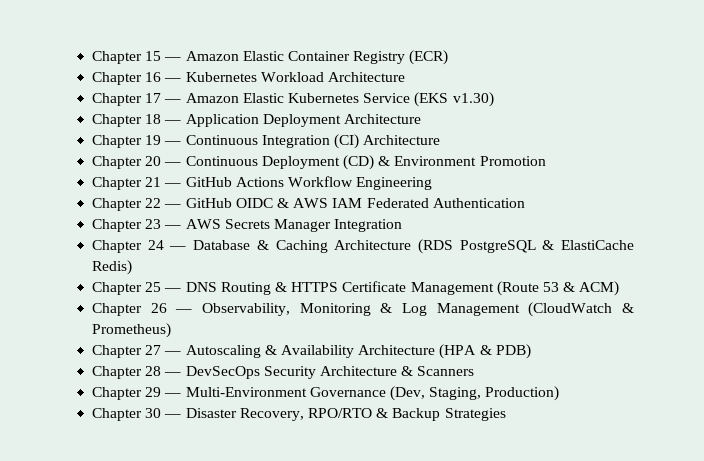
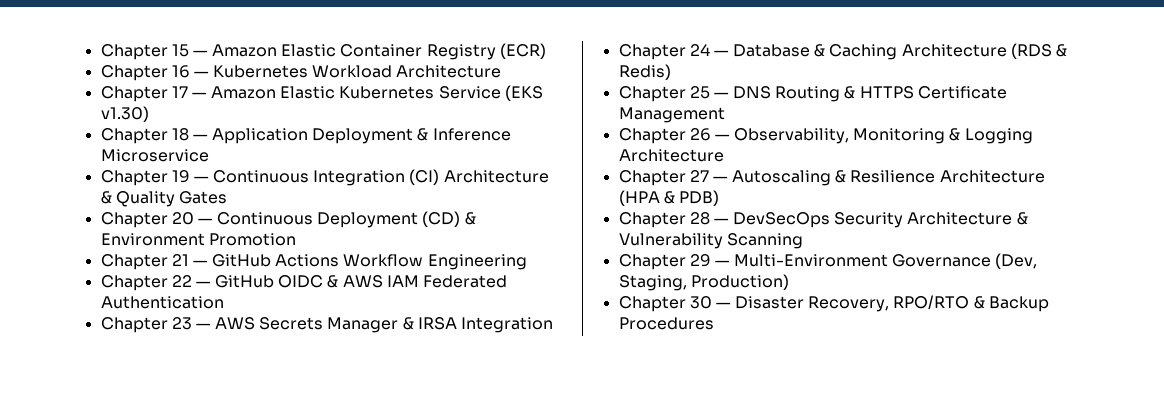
[343,114,421,124] Architecture -> [417,128,511,141] [100,149,209,162] & Inference Microservice
(441, 140) none -> [100,191,228,207] & Quality Gates
(331, 225) none -> [402,317,457,330] & IRSA
[459,240,634,253] PostgreSQL & ElastiCache -> [1056,44,1068,57] &
[496,281,620,296] (Route 53 & ACM) -> (725, 115) none
[402,302,634,317] [92,323,172,338] Log Management (CloudWatch & Prometheus) -> [964,128,1033,144] [618,149,724,162] Logging Architecture
[280,345,354,358] Availability -> [850,170,936,183] Resilience
[417,366,475,376] Scanners -> [618,233,803,249] Vulnerability Scanning
[444,408,506,421] Strategies -> [618,317,714,330] Procedures

